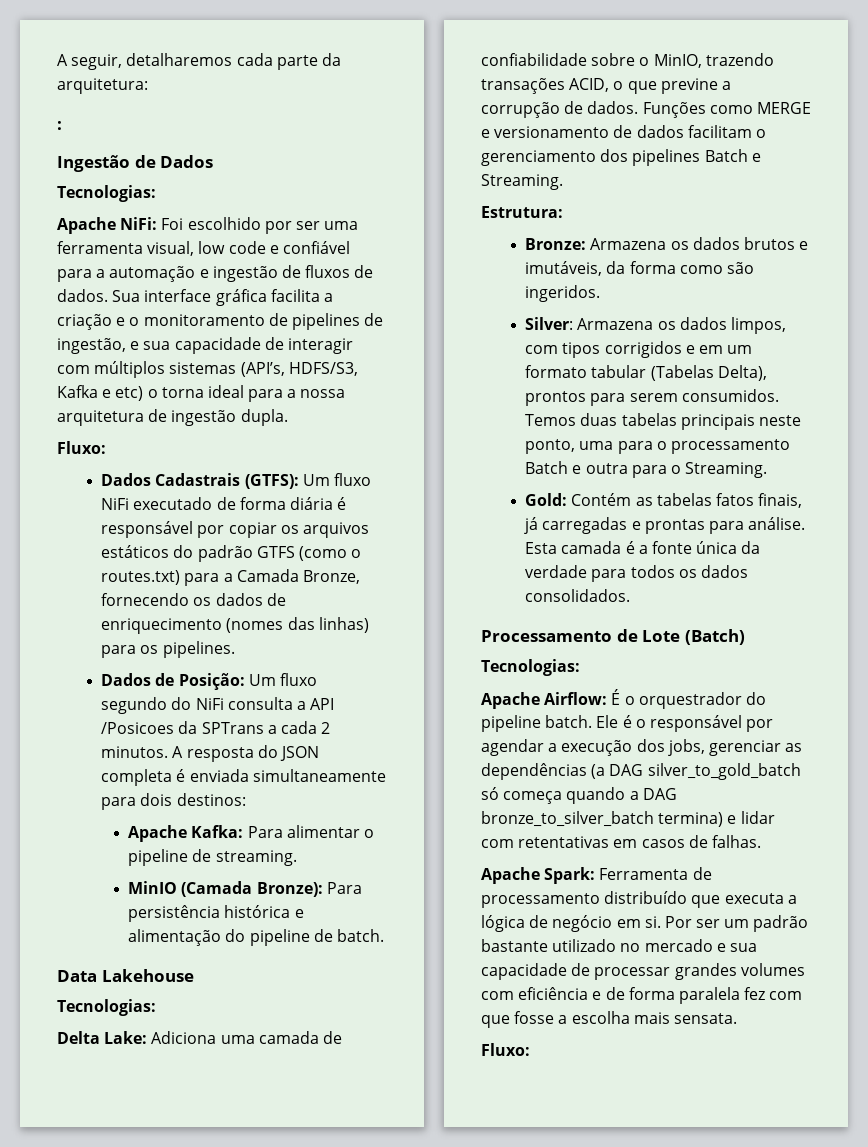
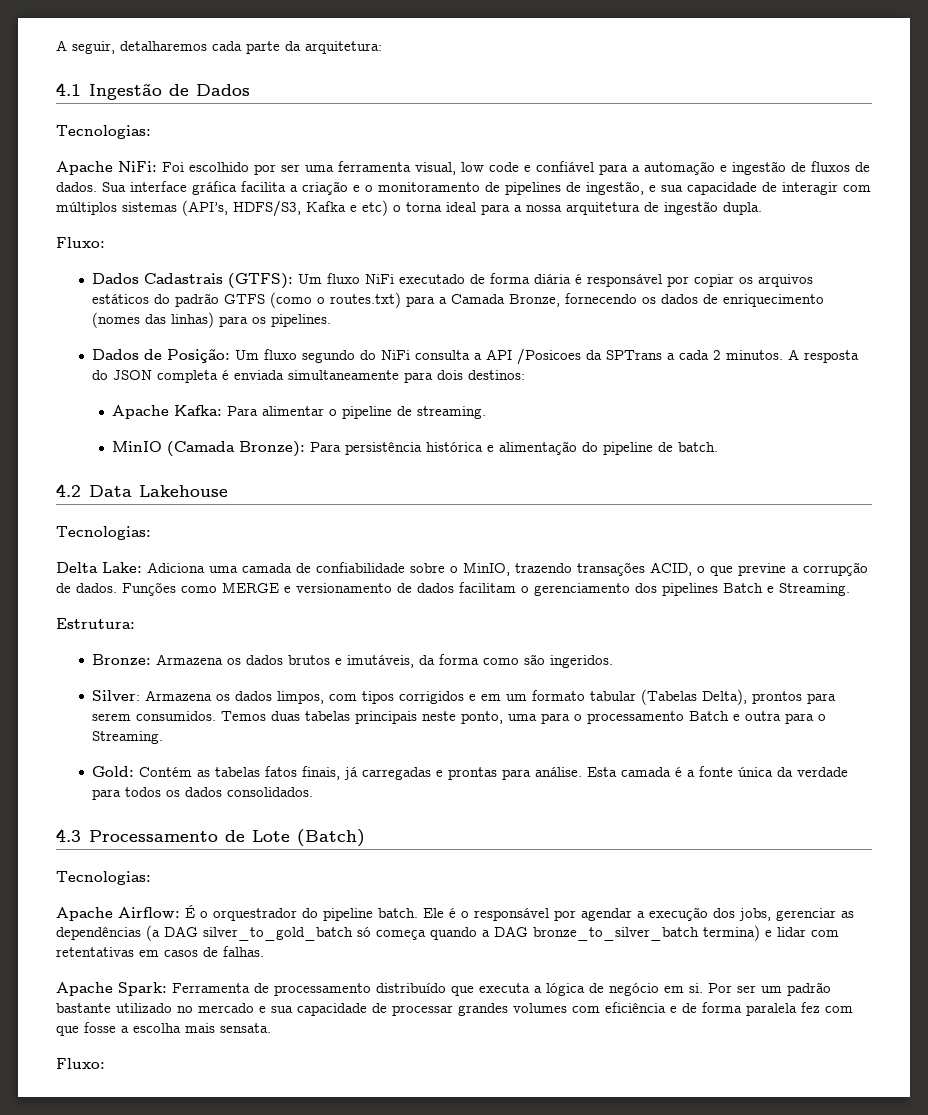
[57,121,62,130] : // -> [56,83,81,96] 4.1
(385, 935) none -> [56,484,81,497] 4.2
(631, 595) none -> [56,829,81,842] 4.3

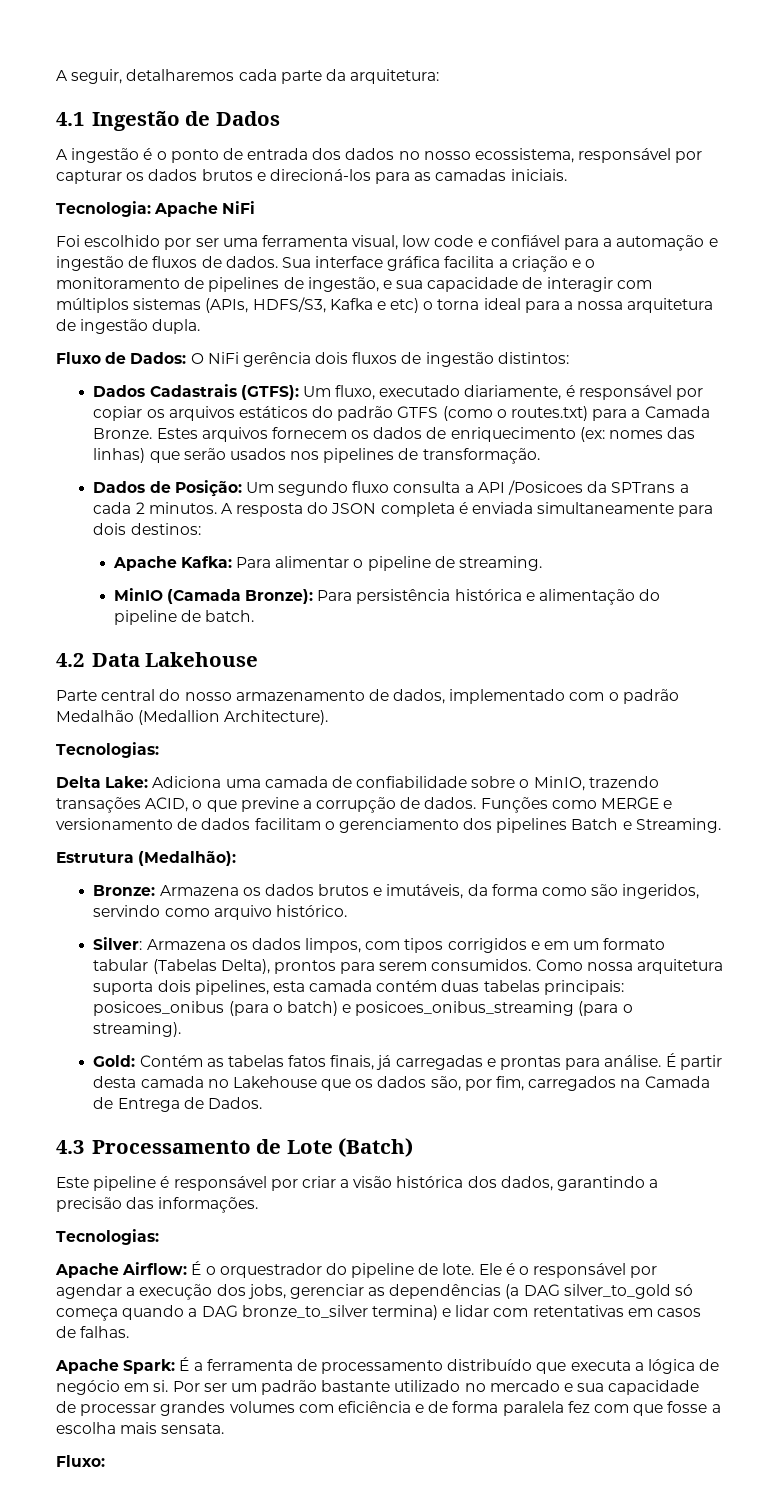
[56,125,151,139] [56,161,157,175] Tecnologias: // Apache NiFi: -> [56,148,703,163] [56,169,567,184] [56,201,256,217] A ingestão é o ponto de entrada dos dados no nosso ecossistema, responsável por capturar os dados brutos e direcioná-los para as camadas iniciais. // Tecnologia: Apache NiFi //
[182,200,228,216] (API’s, -> [205,298,249,313] (APIs,
[56,237,105,248] [92,273,572,289] Fluxo: // Dados Cadastrais (GTFS): Um fluxo NiFi executado de forma diária -> [56,352,569,367] [93,384,562,400] Fluxo de Dados: O NiFi gerência dois fluxos de ingestão distintos: // Dados Cadastrais (GTFS): Um fluxo, executado diariamente,
[509,293,825,307] [92,312,332,328] Bronze, fornecendo os dados de enriquecimento (nomes das linhas) para os pipelines. -> [93,427,696,442] [93,448,540,464] Bronze. Estes arquivos fornecem os dados de enriquecimento (ex: nomes das linhas) que serão usados nos pipelines de transformação.
[264,349,411,363] fluxo segundo do NiFi -> [278,481,390,496] segundo fluxo
(228, 491) none -> [56,689,679,704] [56,710,329,725] // Parte central do nosso armazenamento de dados, implementado com o padrão Medalhão (Medallion Architecture).
[56,618,135,629] Estrutura: -> [56,850,237,866] Estrutura (Medalhão):
[550,655,614,668] ingeridos. -> [622,884,700,899] [93,905,347,920] ingeridos, servindo como arquivo histórico.
[221,711,827,724] [92,731,164,744] Temos duas tabelas principais neste ponto, uma para o processamento Batch e outra para o Streaming. -> [535,959,723,974] [93,980,624,995] [93,1001,633,1016] [93,1022,182,1037] Como nossa arquitetura suporta dois pipelines, esta camada contém duas tabelas principais: posicoes_onibus (para o batch) e posicoes_onibus_streaming (para o streaming).
[587,766,849,777] [92,787,314,800] Esta camada é a fonte única da verdade para todos os dados consolidados. -> [665,1053,722,1070] [93,1076,710,1091] [93,1097,262,1112] É partir desta camada no Lakehouse que os dados são, por fim, carregados na Camada de Entrega de Dados.
(365, 838) none -> [56,1176,659,1191] [56,1197,259,1213] // Este pipeline é responsável por criar a visão histórica dos dados, garantindo a precisão das informações.
[378,908,418,918] batch. -> [418,1263,475,1275] de lote.
[203,927,353,941] silver_to_gold_batch -> [563,1284,671,1299] silver_to_gold
[533,927,699,941] bronze_to_silver_batch -> [241,1305,368,1318] bronze_to_silver
[172,983,250,993] Ferramenta -> [179,1357,293,1371] É a ferramenta

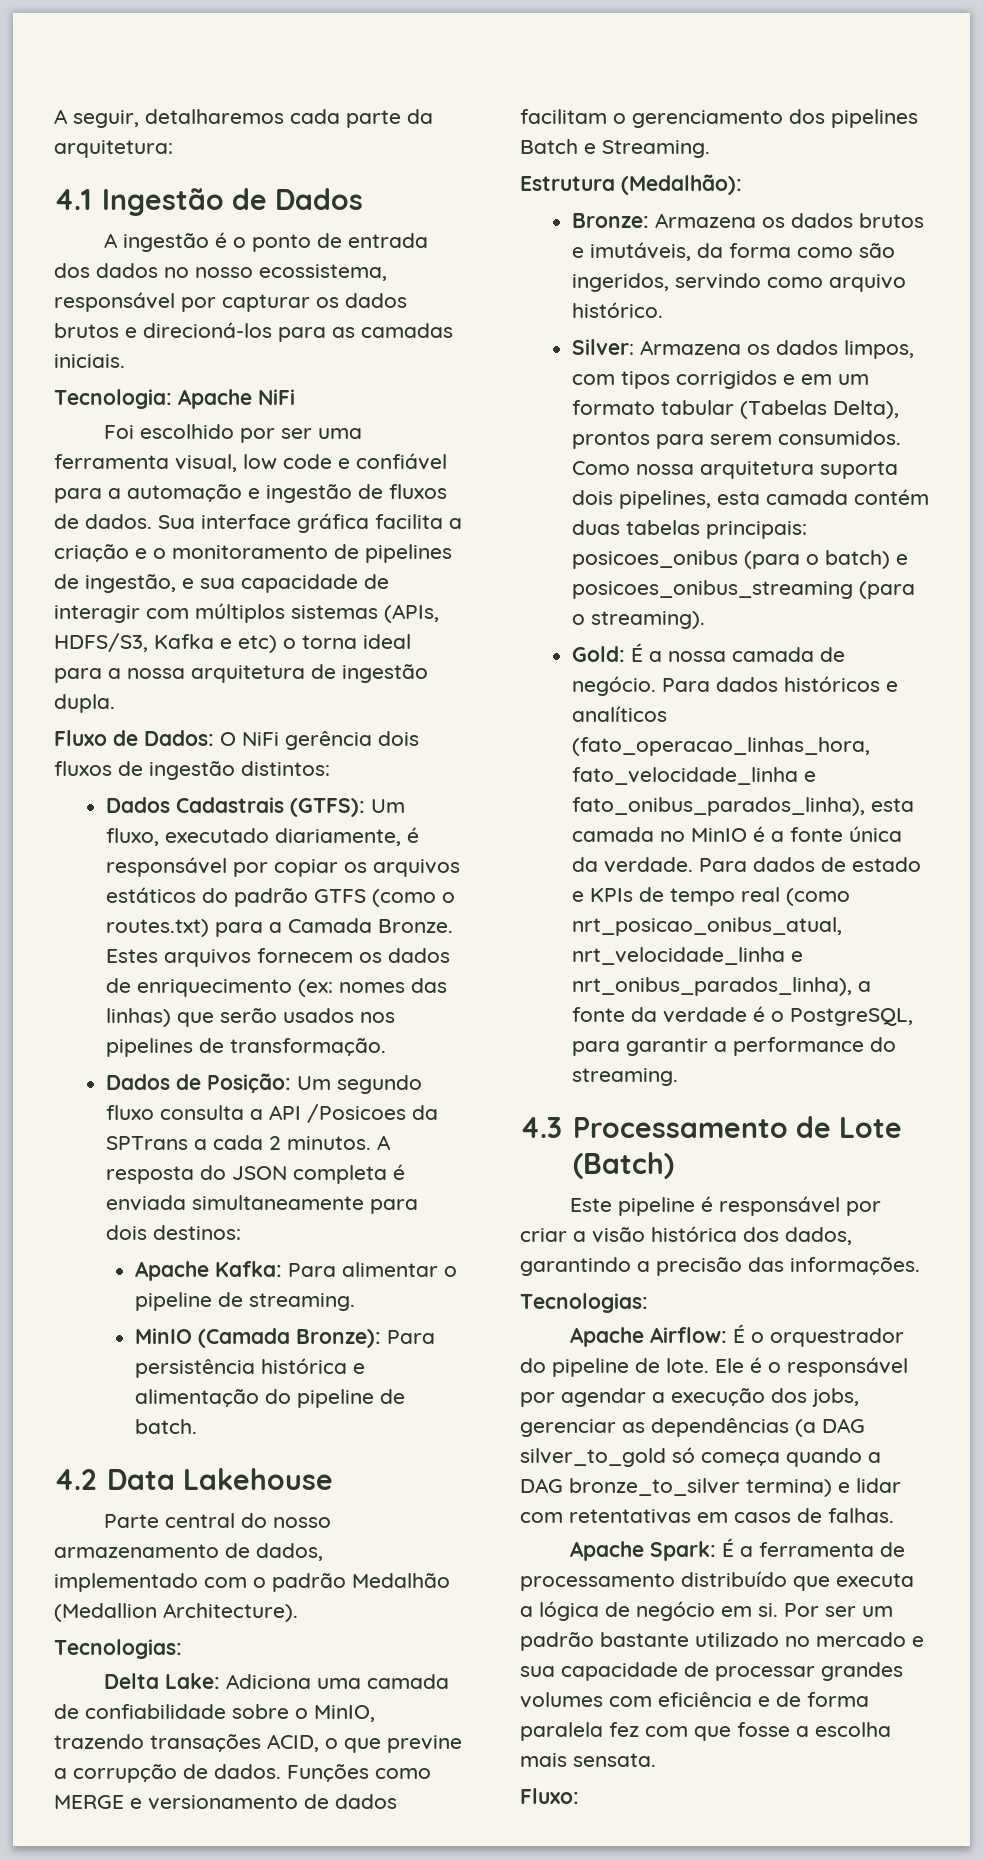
[139,1053,722,1070] [93,1076,710,1091] [93,1097,262,1112] Contém as tabelas fatos finais, já carregadas e prontas para análise. É partir desta camada no Lakehouse que os dados são, por fim, carregados na Camada de Entrega de Dados. -> [630,643,845,662] [571,676,898,696] [571,706,667,722] [571,737,870,756] [571,767,816,785] [571,797,914,816] [571,826,902,842] [571,857,921,873] [571,887,850,906] [571,917,842,936] [571,947,803,965] [571,977,871,996] [571,1006,913,1026] [571,1037,896,1056] [571,1068,678,1086] É a nossa camada de negócio. Para dados históricos e analíticos (fato_operacao_linhas_hora, fato_velocidade_linha e fato_onibus_parados_linha), esta camada no MinIO é a fonte única da verdade. Para dados de estado e KPIs de tempo real (como nrt_posicao_onibus_atual, nrt_velocidade_linha e nrt_onibus_parados_linha), a fonte da verdade é o PostgreSQL, para garantir a performance do streaming.

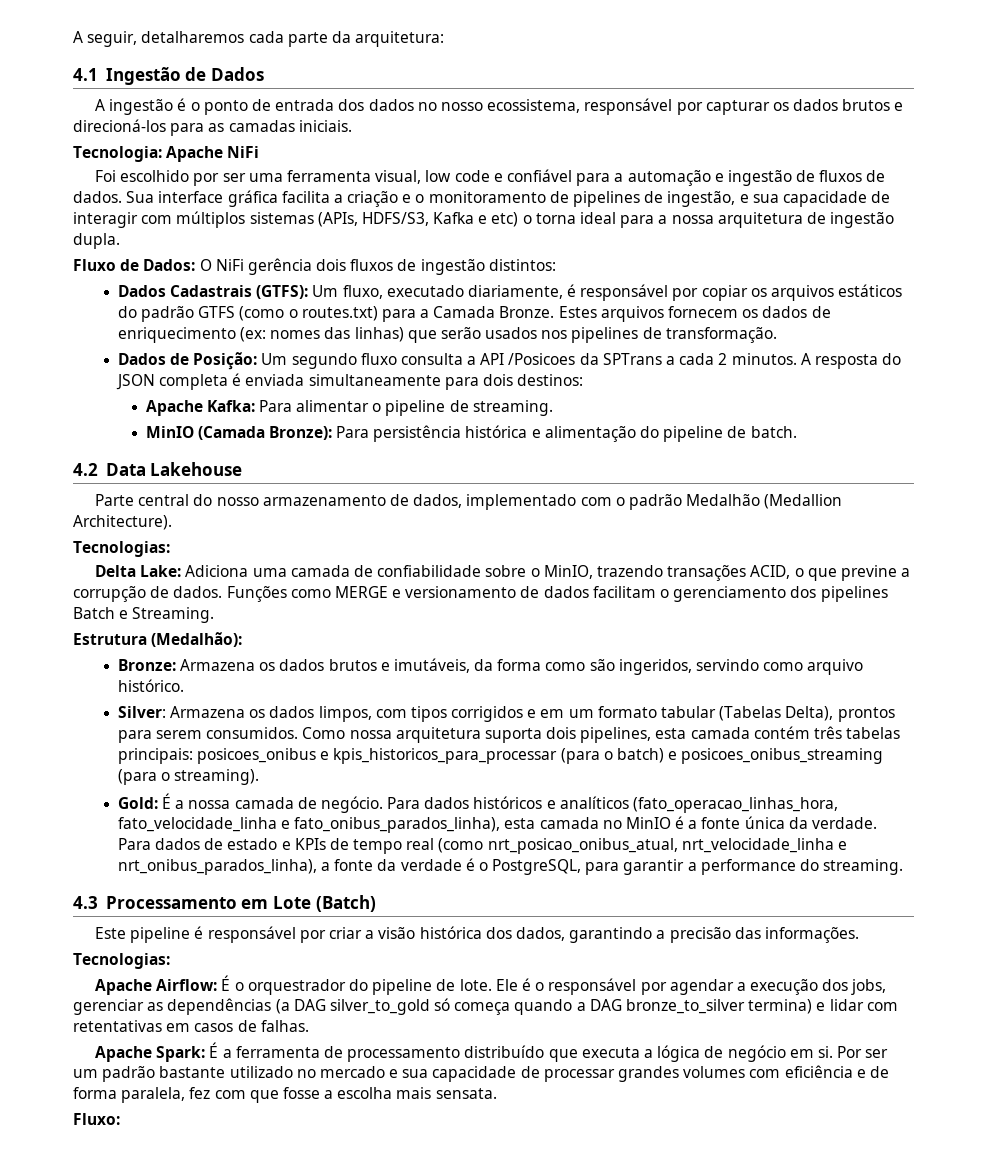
[571,520,620,535] duas -> [814,726,843,739] três
(738, 559) none -> [320,748,558,764] e kpis_historicos_para_processar
[795,1116,831,1138] de -> [241,899,269,909] em
[520,1722,603,1741] paralela -> [121,1087,186,1103] paralela,

